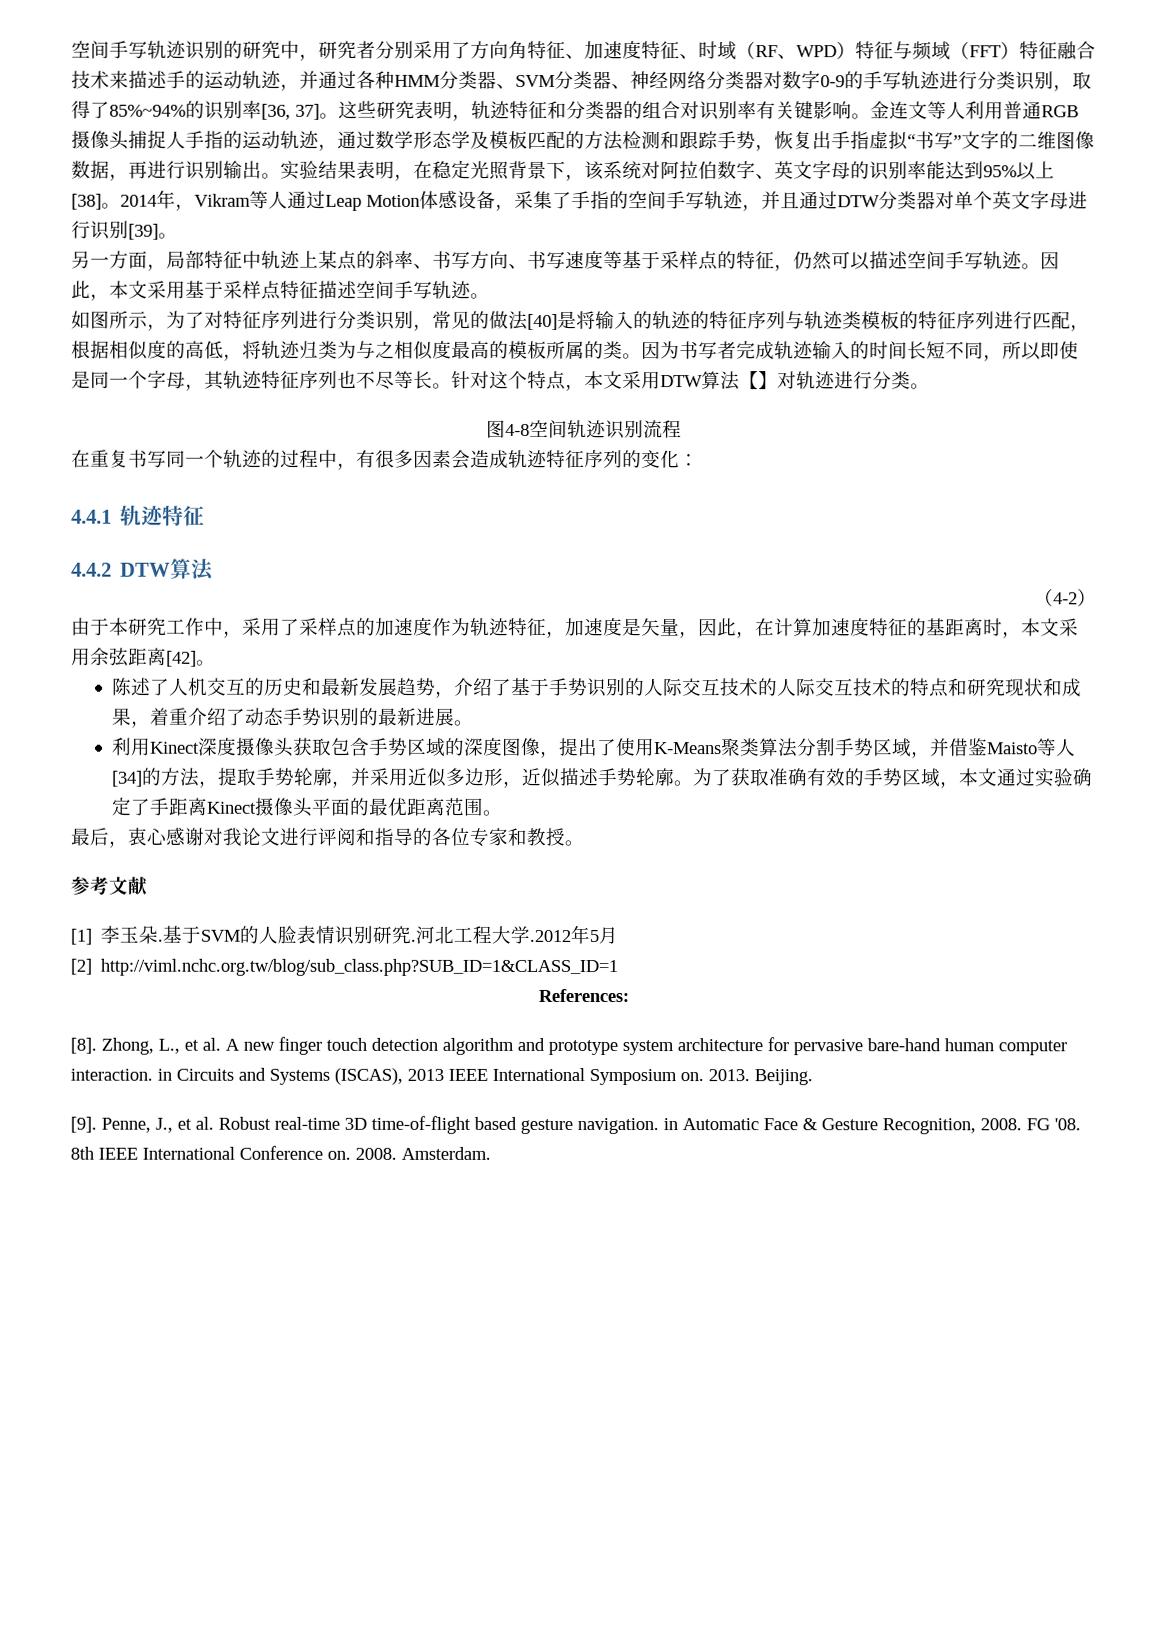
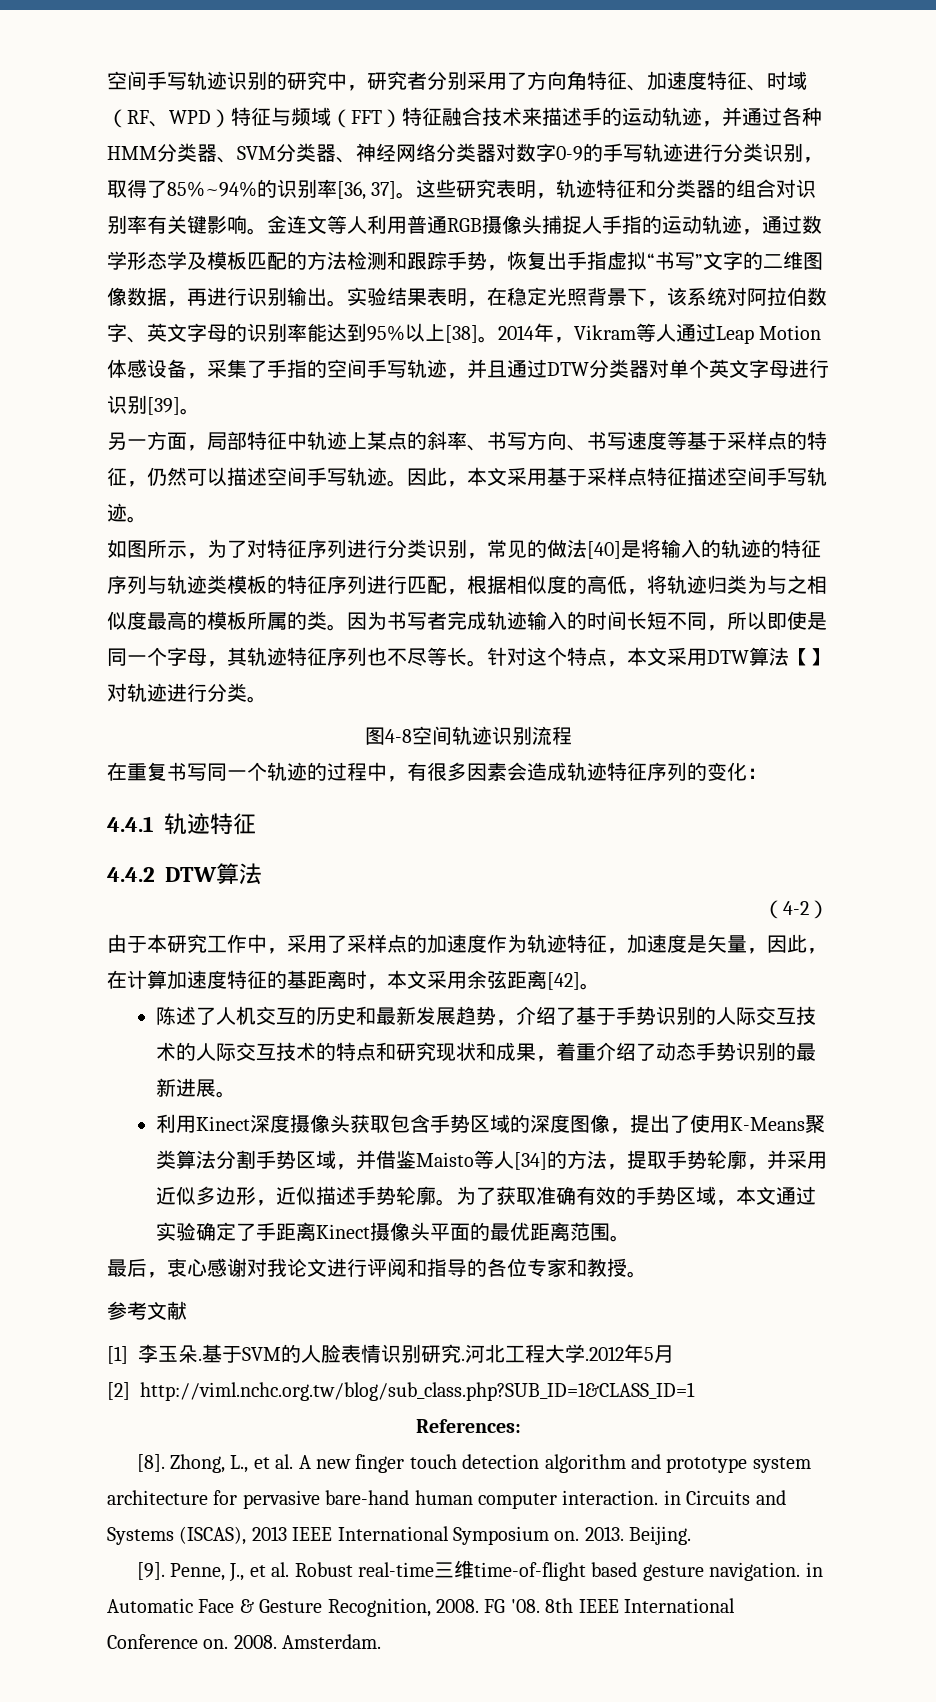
[344,1117,367,1130] 3D -> [434,1560,475,1579] 三维

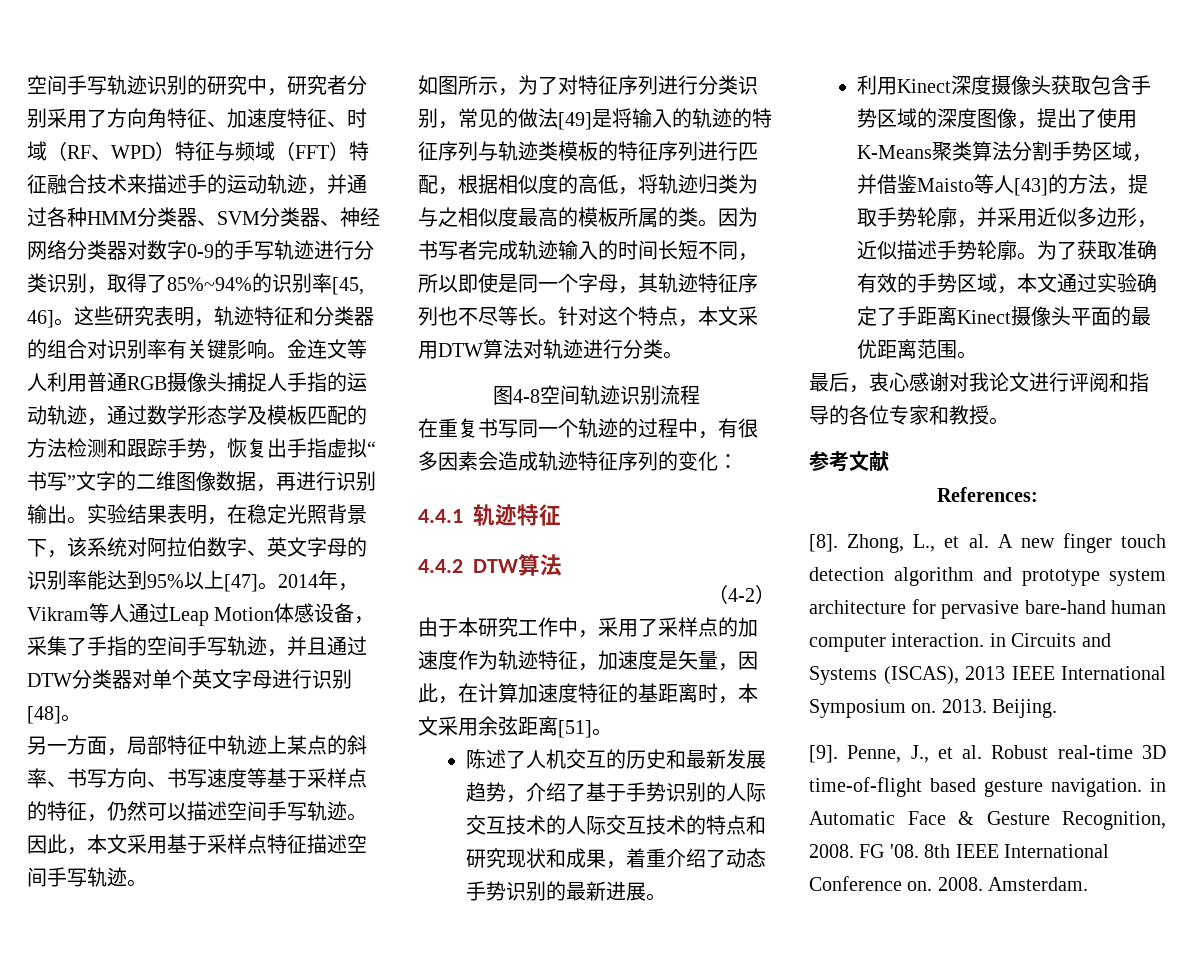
[337,181,397,200] [36, 37] -> [332,277,364,295] [27,310,54,328] [45, 46]
[445,325,478,343] [38] -> [224,574,258,592] [47]
[147,397,180,415] [39] -> [27,706,61,724] [48]
[587,541,621,559] [40] -> [558,112,592,130] [49]
[789,648,829,666] 【】 -> (523, 349) none
[547,972,580,990] [42] -> [558,720,592,738] [51]
[513,1152,547,1170] [34] -> [1013,178,1048,196] [43]
[107,1344,674,1364] [107,1382,695,1401] // [1]李玉朵.基于SVM的人脸表情识别研究.河北工程大学.2012年5月 // [2] http://viml.nchc.org.tw/blog/sub_class.php?SUB_ID=1&CLASS_ID=1 -> (889, 461) none
[434,1560,475,1579] 三维 -> [1142,745,1166,759] 3D

